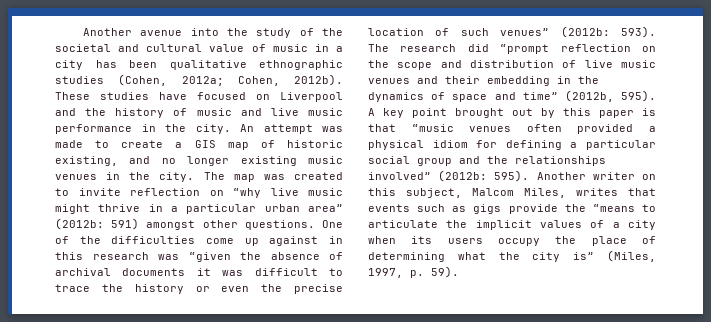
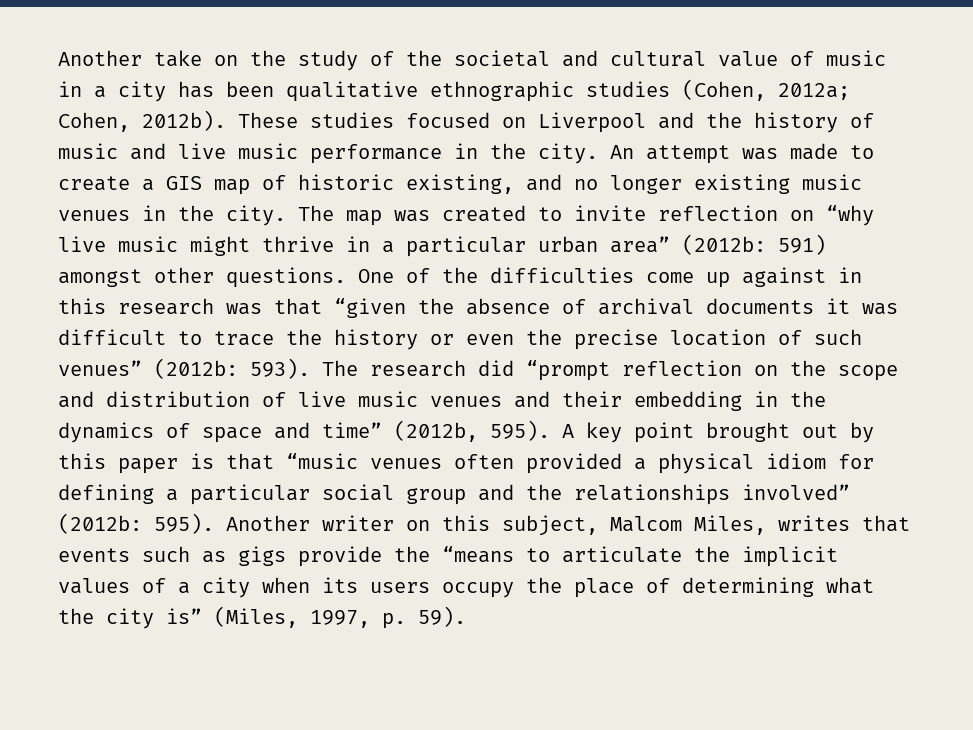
[82,28,219,36] Another avenue into -> [58,50,238,67] Another take on
[159,92,187,100] have -> (394, 120) none
(179, 257) none -> [274,298,322,315] that

